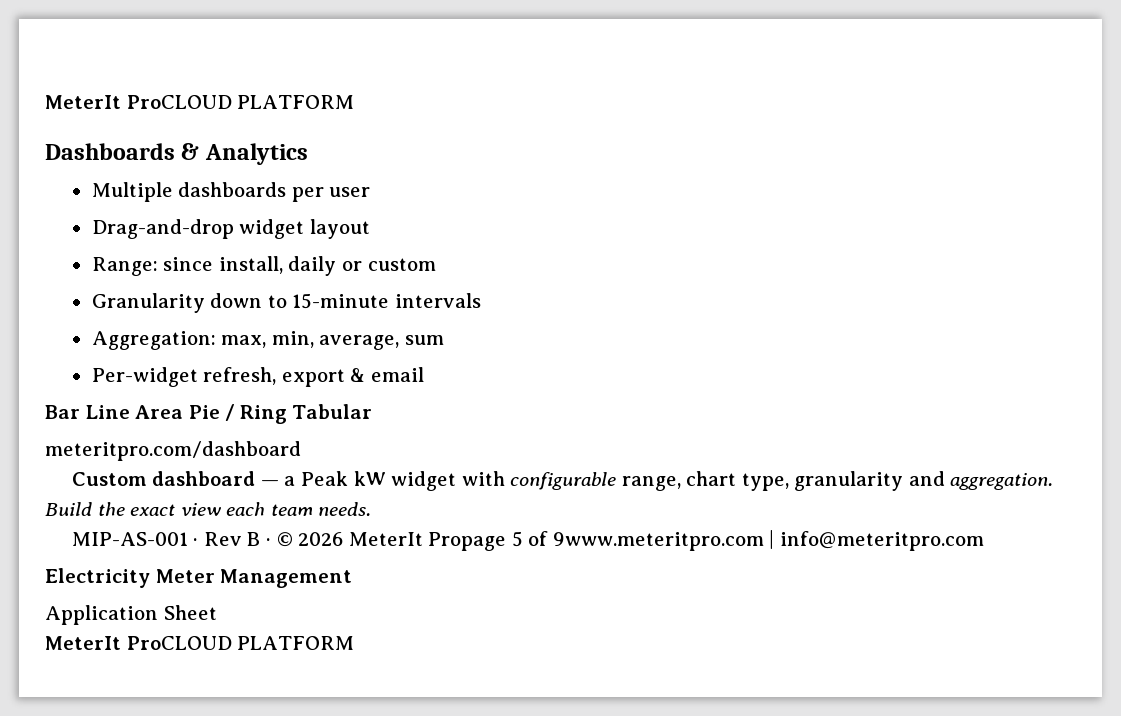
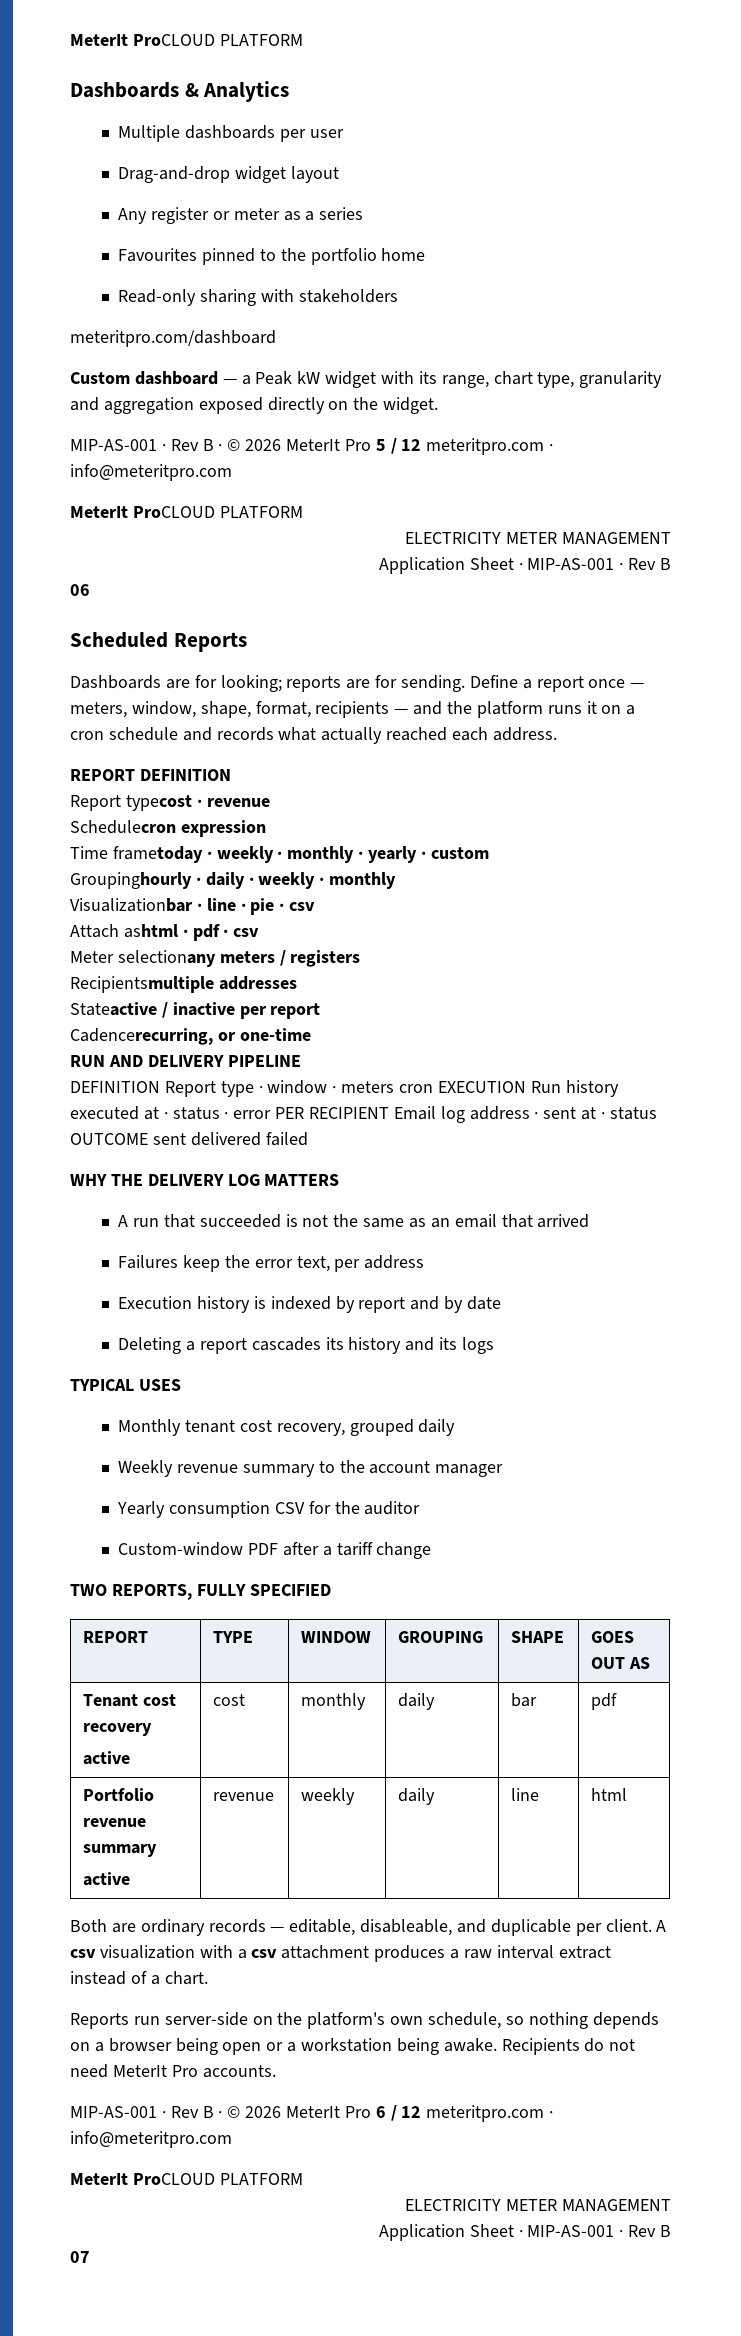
[91,256,436,276] [91,293,482,313] [91,331,445,350] [91,367,425,387] [45,404,373,424] Range: since install, daily or custom // Granularity down to 15-minute intervals // Aggregation: max, min, average, sum // Per-widget refresh, export & email // Bar Line Area Pie / Ring Tabular -> [118,207,364,224] [118,248,426,265] [118,289,398,306] Any register or meter as a series // Favourites pinned to the portfolio home // Read-only sharing with stakeholders
[510,472,617,490] configurable -> [418,371,437,384] its
[950,473,1054,490] [45,502,372,516] [71,530,984,551] [45,568,353,588] [45,605,217,625] [45,636,355,650] aggregation. Build the exact view each team needs. // MIP-AS-001 · Rev B · © 2026 MeterIt Propage 5 of 9www.meteritpro.com | info@meteritpro.com // Electricity Meter Management // Application Sheet // MeterIt ProCLOUD PLATFORM -> [103,397,439,414] [70,438,554,455] [70,464,232,481] [70,506,303,518] [405,532,671,544] [378,557,672,574] [70,584,90,596] [70,632,247,652] [70,675,645,692] [70,701,636,718] [70,727,557,744] [70,769,231,781] [70,795,270,811] [70,820,266,837] [70,846,489,863] [70,872,397,889] [70,898,316,915] [70,924,260,941] [70,950,361,967] [70,976,297,993] [70,1002,321,1019] [70,1028,311,1045] [70,1055,301,1067] [70,1080,619,1097] [70,1106,657,1123] [70,1132,308,1146] [70,1174,340,1186] [118,1214,590,1228] [118,1255,425,1272] [118,1296,502,1313] [118,1337,495,1354] [70,1379,181,1391] [118,1419,456,1436] [118,1460,504,1477] [117,1501,421,1518] [118,1542,432,1559] [70,1584,331,1600] [83,1631,149,1643] [213,1631,254,1643] [301,1631,372,1643] [398,1631,484,1643] [511,1631,565,1643] [591,1631,635,1643] [591,1657,651,1669] [83,1694,177,1707] [83,1723,153,1736] [83,1751,131,1765] [213,1694,246,1706] [301,1693,367,1710] [398,1693,436,1710] [511,1693,538,1707] [591,1693,618,1710] [83,1788,155,1801] [83,1818,147,1827] [83,1844,158,1857] [83,1872,131,1886] [213,1792,275,1801] [301,1788,356,1805] [398,1788,436,1805] [511,1788,540,1801] [591,1788,628,1801] [70,1919,667,1936] [70,1945,611,1962] [70,1971,208,1985] [70,2012,659,2029] [70,2038,636,2055] [70,2064,276,2078] [70,2105,554,2122] [70,2131,232,2148] [70,2173,303,2185] [405,2199,671,2211] [378,2224,672,2241] [70,2251,90,2263] aggregation exposed directly on the widget. // MIP-AS-001 · Rev B · © 2026 MeterIt Pro 5 / 12 meteritpro.com · info@meteritpro.com // MeterIt ProCLOUD PLATFORM // ELECTRICITY METER MANAGEMENT // Application Sheet · MIP-AS-001 · Rev B // 06 // Scheduled Reports // Dashboards are for looking; reports are for sending. Define a report once — meters, window, shape, format, recipients — and the platform runs it on a cron schedule and records what actually reached each address. // REPORT DEFINITION // Report typecost · revenue // Schedulecron expression // Time frametoday · weekly · monthly · yearly · custom // Groupinghourly · daily · weekly · monthly // Visualizationbar · line · pie · csv // Attach ashtml · pdf · csv // Meter selectionany meters / registers // Recipientsmultiple addresses // Stateactive / inactive per report // Cadencerecurring, or one-time // RUN AND DELIVERY PIPELINE // DEFINITION Report type · window · meters cron EXECUTION Run history executed at · status · error PER RECIPIENT Email log address · sent at · status OUTCOME sent delivered failed // WHY THE DELIVERY LOG MATTERS // A run that succeeded is not the same as an email that arrived // Failures keep the error text, per address // Execution history is indexed by report and by date // Deleting a report cascades its history and its logs // TYPICAL USES // Monthly tenant cost recovery, grouped daily // Weekly revenue summary to the account manager // Yearly consumption CSV for the auditor // Custom-window PDF after a tariff change // TWO REPORTS, FULLY SPECIFIED // REPORT | TYPE | WINDOW | GROUPING | SHAPE | GOES OUT AS // Tenant cost recovery // active | cost | monthly | daily | bar | pdf // Portfolio revenue summary // active | revenue | weekly | daily | line | html // Both are ordinary records — editable, disableable, and duplicable per client. A csv visualization with a csv attachment produces a raw interval extract instead of a chart. // Reports run server-side on the platform's own schedule, so nothing depends on a browser being open or a workstation being awake. Recipients do not need MeterIt Pro accounts. // MIP-AS-001 · Rev B · © 2026 MeterIt Pro 6 / 12 meteritpro.com · info@meteritpro.com // MeterIt ProCLOUD PLATFORM // ELECTRICITY METER MANAGEMENT // Application Sheet · MIP-AS-001 · Rev B // 07

